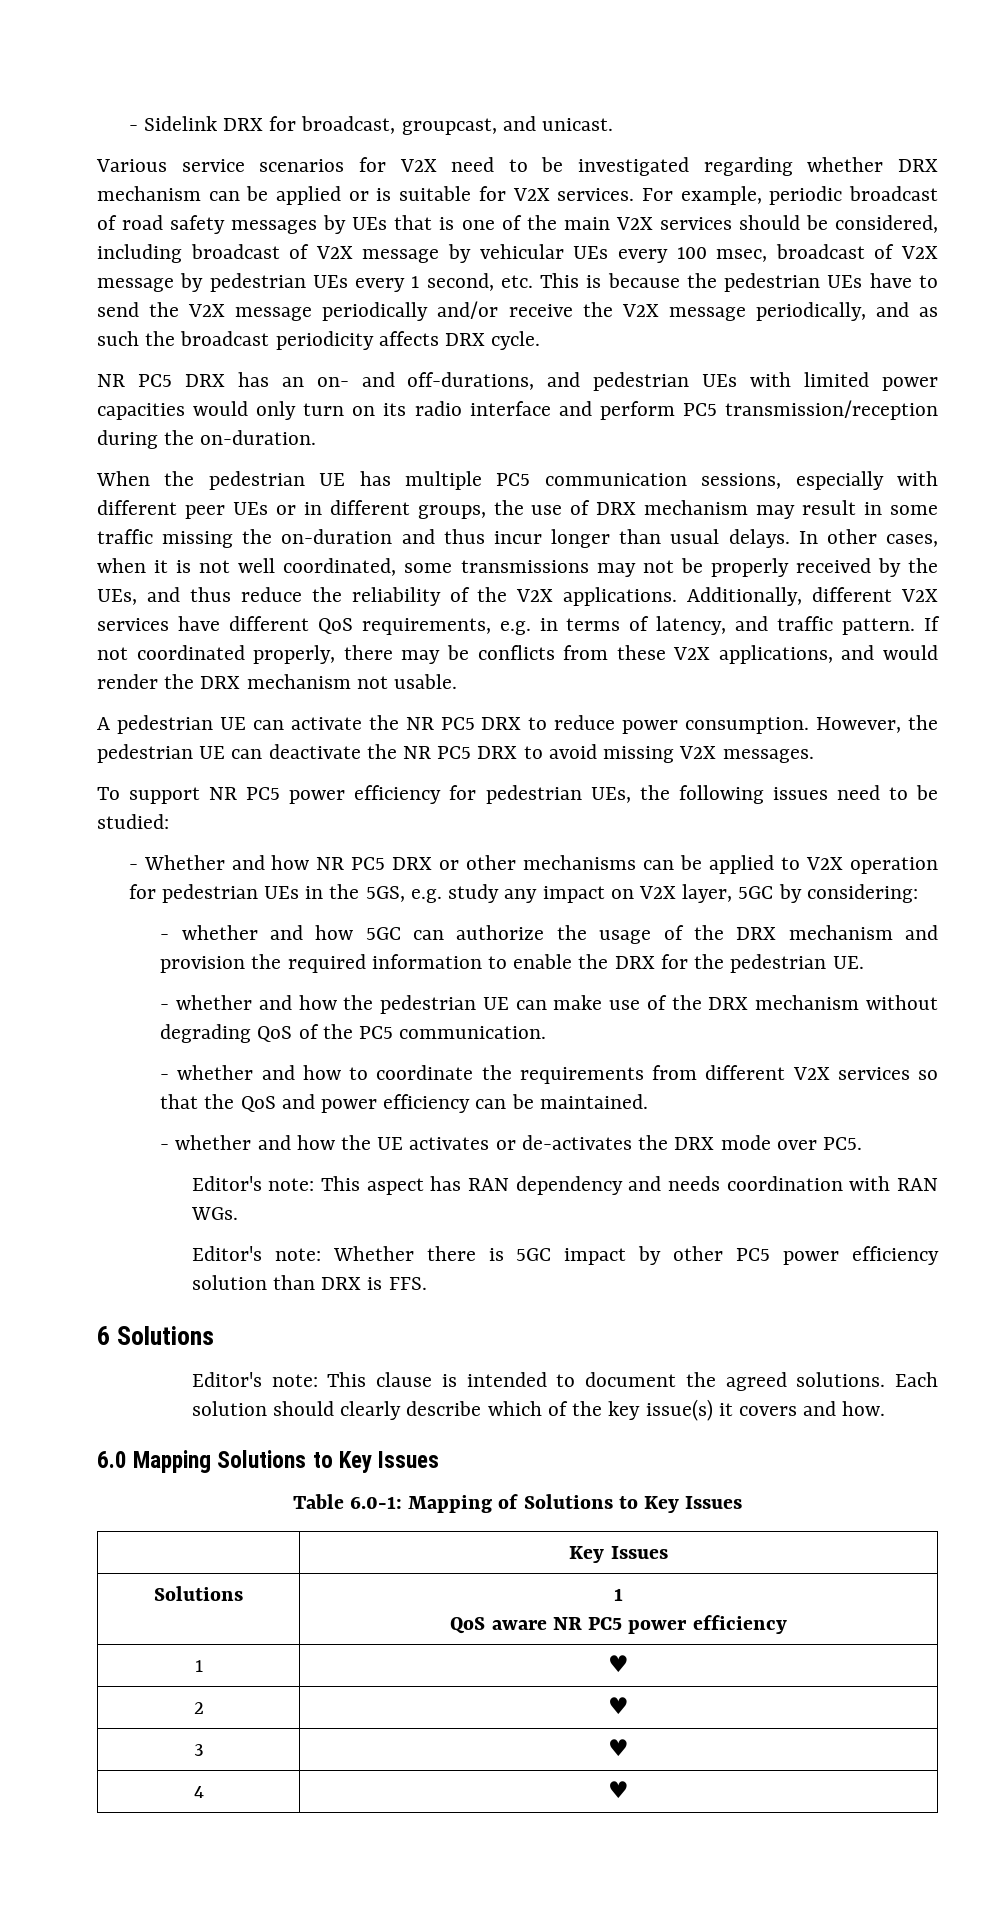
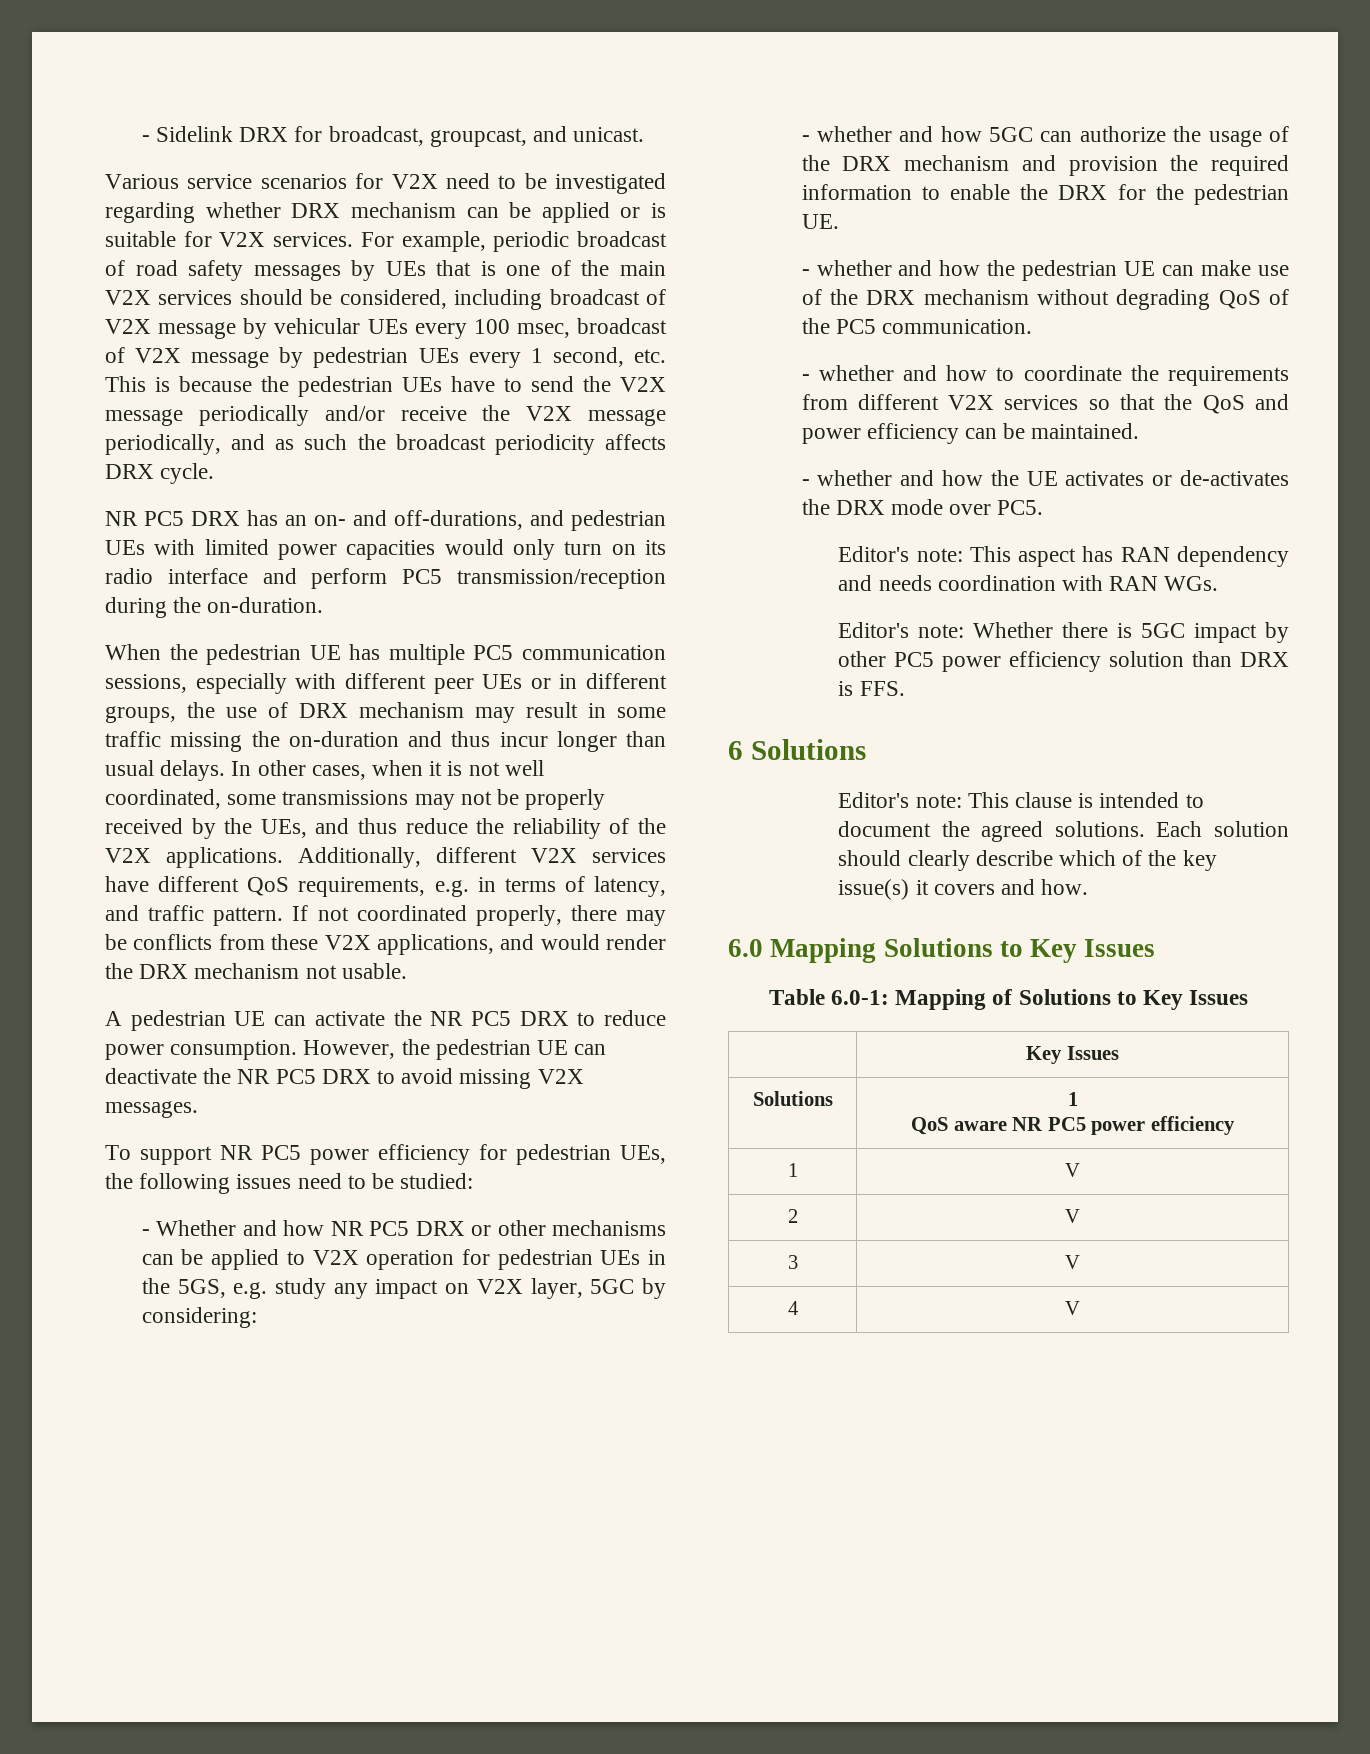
[608,1655,629,1672] ♥ -> [1065,1163,1080,1177] V
[608,1697,629,1714] ♥ -> [1065,1209,1080,1223] V
[608,1739,629,1756] ♥ -> [1065,1255,1080,1269] V
[608,1781,629,1798] ♥ -> [1065,1301,1080,1315] V

